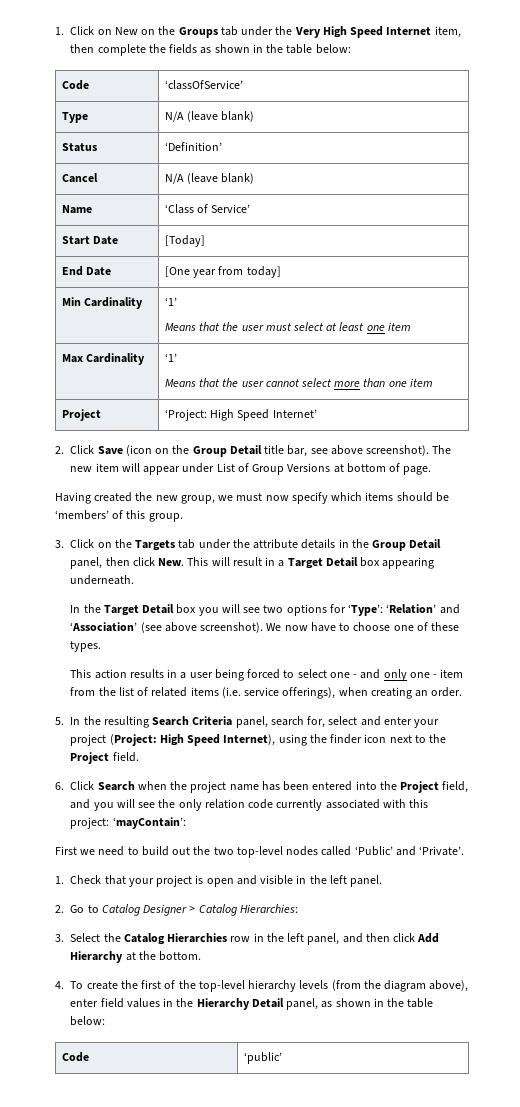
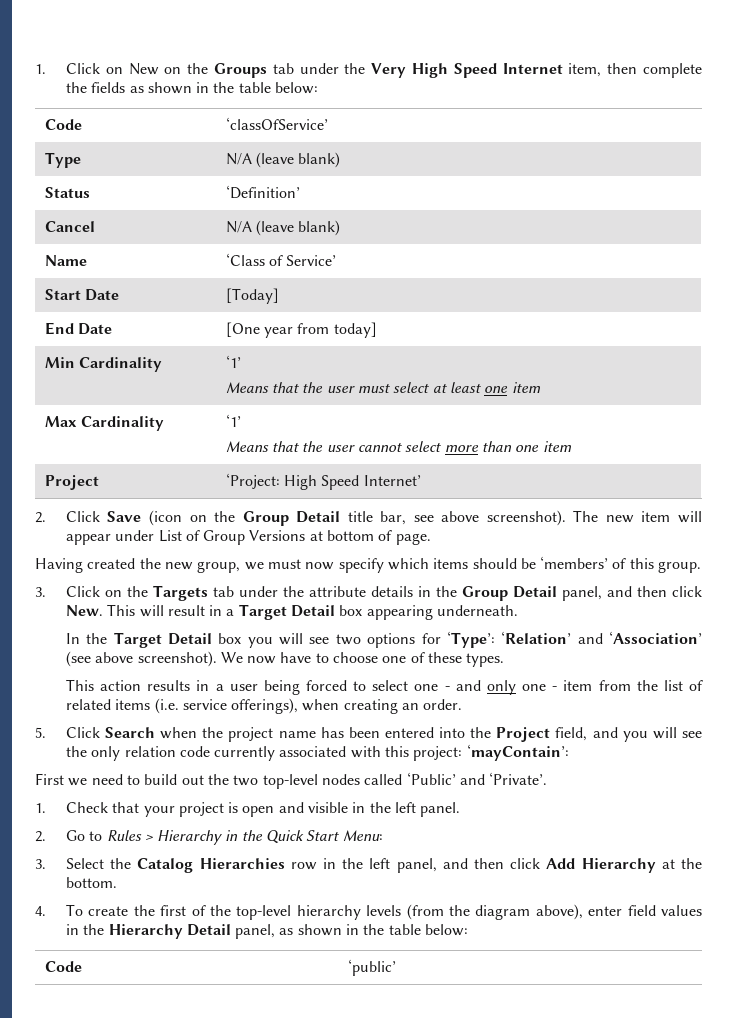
(103, 563) none -> [606,586,632,597] and
[70,716,440,728] [70,734,447,746] [70,752,139,764] [55,782,64,790] In the resulting Search Criteria panel, search for, select and enter your project (Project: High Speed Internet), using the finder icon next to the Project field. // 6. -> (46, 732) none
[101,904,298,916] Catalog Designer > Catalog Hierarchies: -> [106,830,383,845] Rules > Hierarchy in the Quick Start Menu:

